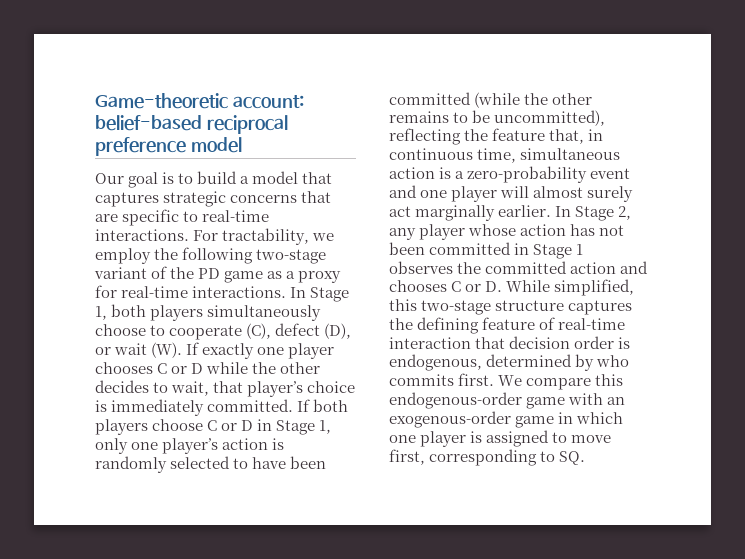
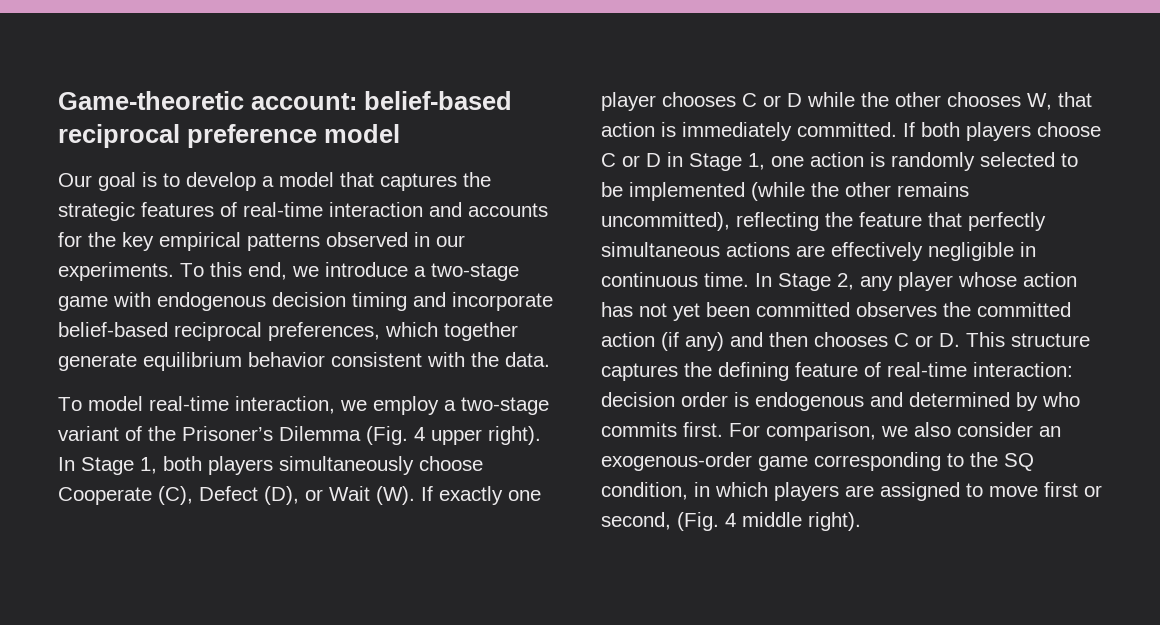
[197,171,238,184] build -> [186,172,256,191] develop
[163,191,332,207] [95,209,270,226] [95,228,335,245] [95,247,327,264] [94,266,342,283] [95,285,287,298] strategic concerns that are specific to real-time interactions. For tractability, we employ the following two-stage variant of the PD game as a proxy for real-time interactions. -> [463,172,491,187] [58,202,548,221] [58,232,465,251] [58,262,519,281] [58,292,553,311] [58,322,518,341] [58,352,550,371] [58,396,549,415] [58,426,541,445] the strategic features of real-time interaction and accounts for the key empirical patterns observed in our experiments. To this end, we introduce a two-stage game with endogenous decision timing and incorporate belief-based reciprocal preferences, which together generate equilibrium behavior consistent with the data. // To model real-time interaction, we employ a two-stage variant of the Prisoner’s Dilemma (Fig. 4 upper right).
[150,323,321,340] to cooperate (C), defect -> [58,486,258,505] Cooperate (C), Defect
[114,343,148,355] wait -> [329,486,370,501] Wait
[95,380,356,397] decides to wait, that player’s choice -> [947,92,1092,110] [601,122,655,137] chooses W, that action
[95,438,219,454] only one player’s -> [771,156,804,167] one
[252,456,327,469] [389,92,471,105] have been committed -> [601,182,745,201] be implemented
[453,110,491,123] to be -> (969, 189) none
[549,129,604,144] [389,148,621,163] [389,166,631,183] [389,185,634,202] [389,205,552,221] that, in continuous time, simultaneous action is a zero-probability event and one player will almost surely act marginally earlier. -> [928,212,1046,231] [601,242,1036,261] [601,272,749,287] that perfectly simultaneous actions are effectively negligible in continuous time.
[389,242,584,259] been committed in Stage 1 -> [673,302,850,321] yet been committed
[620,261,649,274] [389,279,635,296] [389,299,492,315] and chooses C or D. While simplified, this two-stage -> [661,332,1005,351] (if any) and then chooses C or D. This
[389,337,506,349] interaction that -> [973,362,1073,377] interaction:
[389,354,482,371] endogenous, -> [755,392,903,411] endogenous and
[498,374,624,390] [389,392,626,409] [389,411,624,428] [389,430,612,447] [389,449,586,466] We compare this endogenous-order game with an exogenous-order game in which one player is assigned to move first, corresponding to SQ. -> [729,422,1061,441] [601,452,1034,471] [601,482,1102,501] [601,512,861,531] For comparison, we also consider an exogenous-order game corresponding to the SQ condition, in which players are assigned to move first or second, (Fig. 4 middle right).

